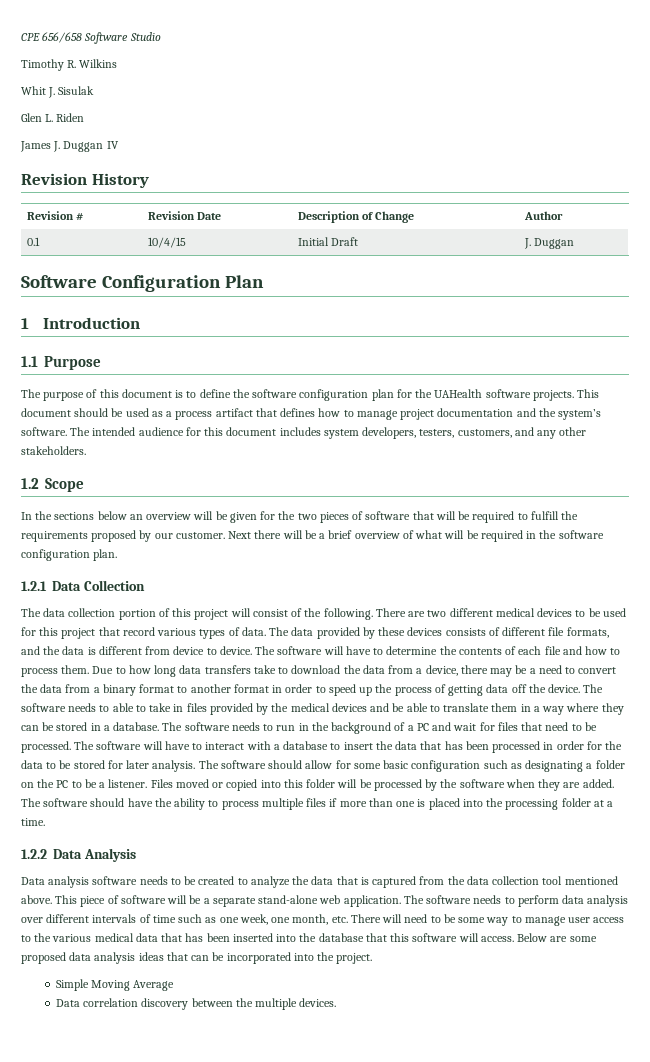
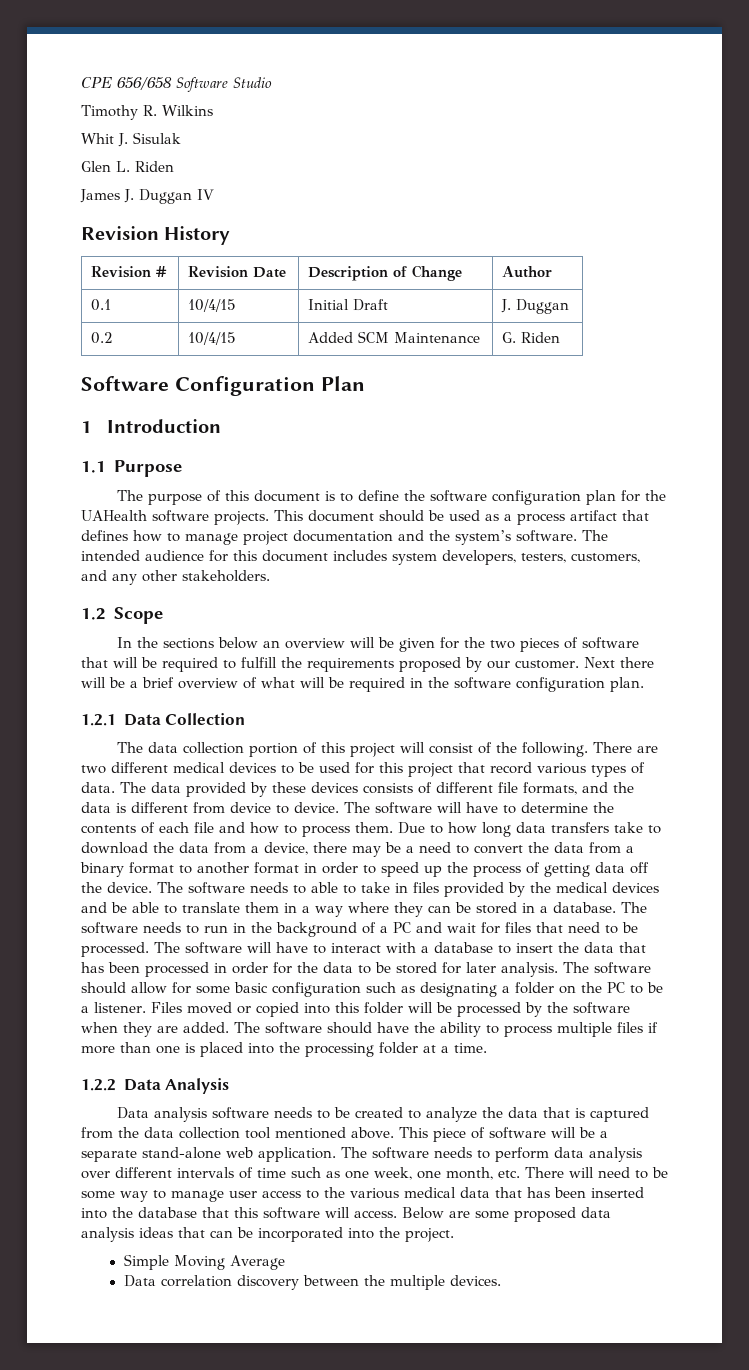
(575, 243) none -> [91,332,114,344] [188,332,237,345] [308,331,481,343] [502,332,561,343] // 0.2 | 10/4/15 | Added SCM Maintenance | G. Riden

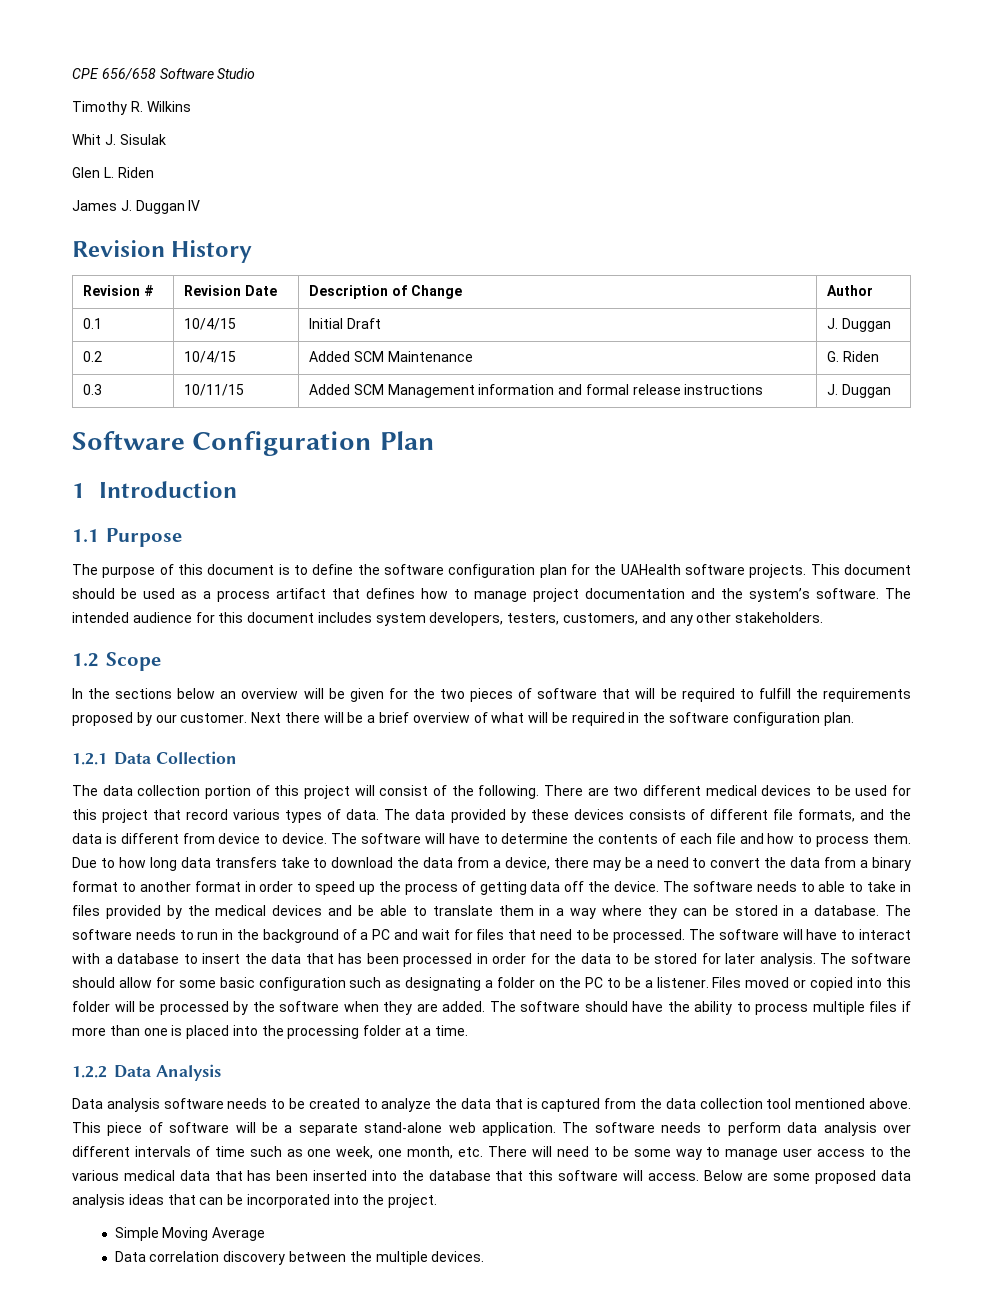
(561, 337) none -> [83,384,103,395] [184,384,245,396] [309,384,764,398] [827,384,891,398] // 0.3 | 10/11/15 | Added SCM Management information and formal release instructions | J. Duggan

